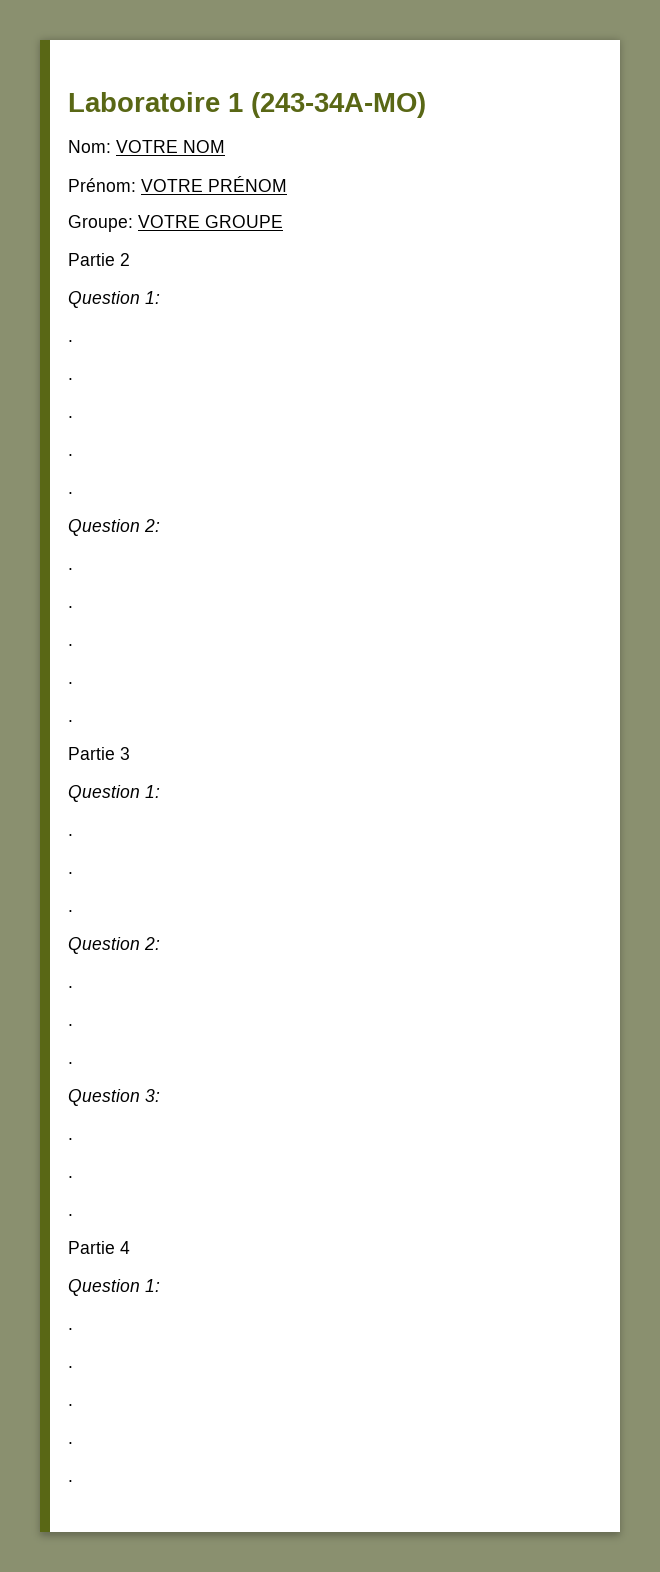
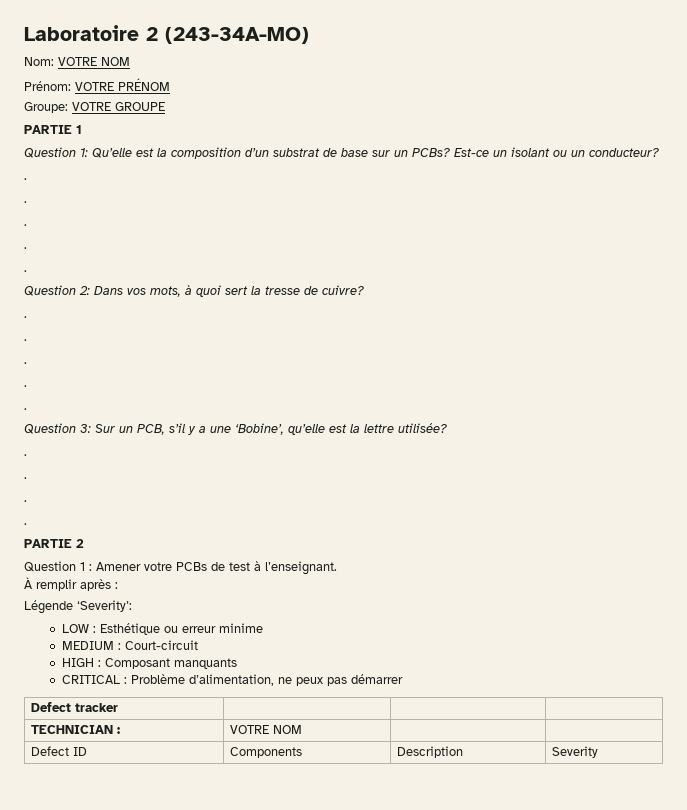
[228,93,243,112] 1 -> [146,27,158,41] 2
[68,253,130,266] [68,291,160,308] Partie 2 // Question 1: -> [24,125,82,134] [24,147,659,159] PARTIE 1 // Question 1: Qu’elle est la composition d’un substrat de base sur un PCBs? Est-ce un isolant ou un conducteur?
[68,568,73,570] [68,606,73,608] [68,644,73,646] [68,682,73,684] [68,720,73,722] [68,747,130,760] [68,785,160,802] [68,834,73,836] [68,872,73,874] [68,910,73,912] [68,937,160,954] [68,986,73,988] [68,1024,73,1026] [68,1062,73,1064] [68,1089,160,1106] [68,1138,73,1140] [68,1176,73,1178] [68,1214,73,1216] [68,1241,130,1254] [68,1279,160,1296] [68,1328,73,1330] [68,1366,73,1368] [68,1404,73,1406] [68,1442,73,1444] [68,1480,73,1482] // . // . // . // . // . // Partie 3 // Question 1: // . // . // . // Question 2: // . // . // . // Question 3: // . // . // . // Partie 4 // Question 1: // . // . // . // . // . -> [94,285,364,297] [24,316,27,318] [24,339,27,341] [24,362,27,364] [24,385,27,387] [24,408,27,410] [24,423,447,435] [24,454,27,456] [24,477,27,479] [24,500,27,502] [24,523,27,525] [24,539,84,548] [24,561,337,575] [24,577,118,591] [24,600,132,614] [61,623,263,635] [61,640,198,650] [61,658,237,669] [61,674,403,686] [31,702,119,712] [31,725,121,734] [230,725,303,734] [31,746,88,756] [230,747,303,758] [397,746,464,758] [552,746,599,758] Dans vos mots, à quoi sert la tresse de cuivre? // . // . // . // . // . // Question 3: Sur un PCB, s’il y a une ‘Bobine’, qu’elle est la lettre utilisée? // . // . // . // . // PARTIE 2 // Question 1 : Amener votre PCBs de test à l’enseignant. // À remplir après : // Légende ‘Severity’: // LOW : Esthétique ou erreur minime // MEDIUM : Court-circuit // HIGH : Composant manquants // CRITICAL : Problème d’alimentation, ne peux pas démarrer // Defect tracker | | | // TECHNICIAN : | VOTRE NOM | | // Defect ID | Components | Description | Severity

